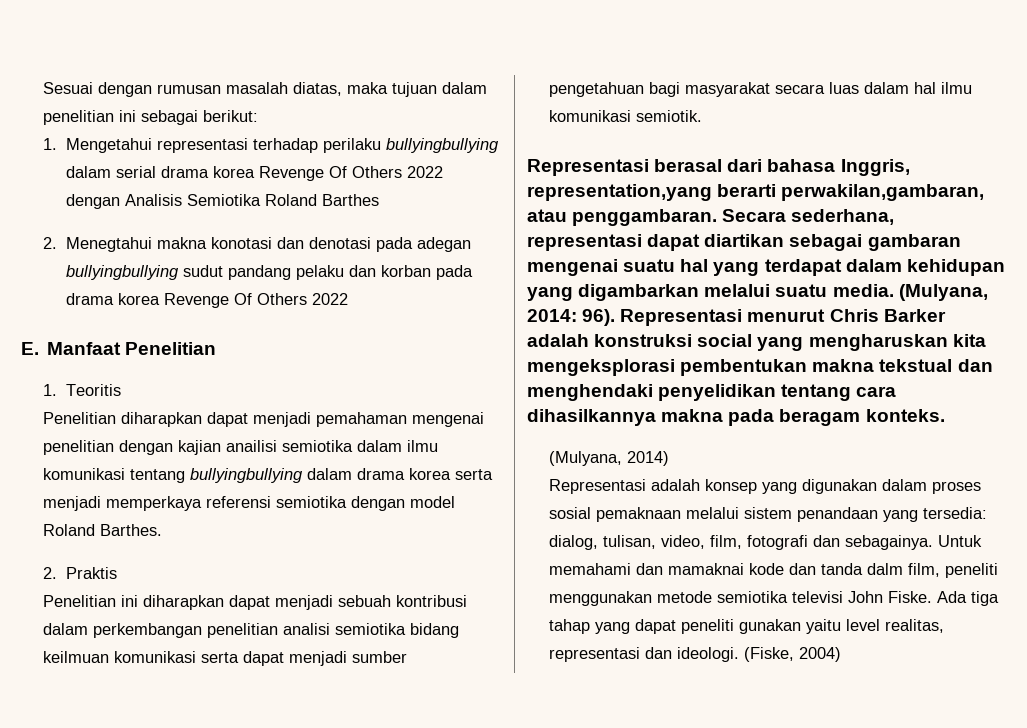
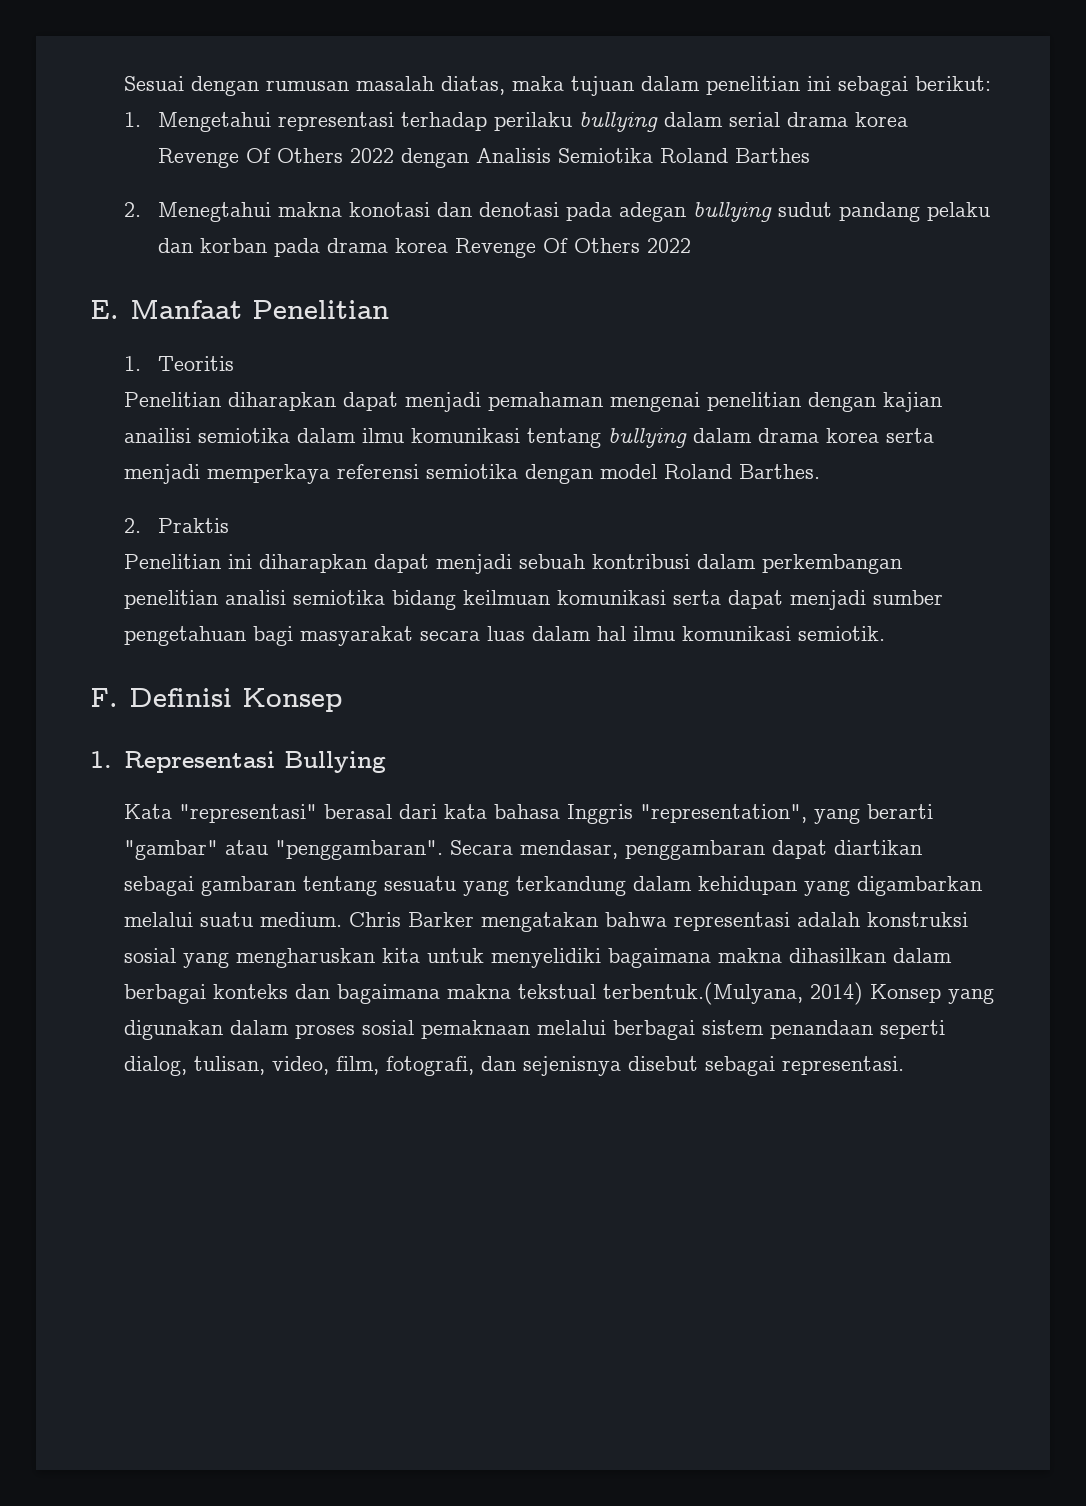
[385,138,499,153] bullyingbullying -> [579,112,659,132] bullying
[65,265,179,280] bullyingbullying -> [693,202,773,222] bullying
[190,468,304,483] bullyingbullying -> [608,428,688,448] bullying
[527,159,910,176] [527,184,985,201] [527,209,895,226] [527,234,961,251] [527,259,842,276] Representasi berasal dari bahasa Inggris, representation,yang berarti perwakilan,gambaran, atau penggambaran. Secara sederhana, representasi dapat diartikan sebagai gambaran mengenai suatu hal yang terdapat -> [90,688,342,712] [90,751,387,773] [124,804,934,824] [124,840,923,860] [124,876,627,896] F. Definisi Konsep // 1. Representasi Bullying // Kata "representasi" berasal dari kata bahasa Inggris "representation", yang berarti "gambar" atau "penggambaran". Secara mendasar, penggambaran dapat diartikan sebagai gambaran tentang sesuatu yang terkandung
[832,284,988,301] [527,309,946,326] media. (Mulyana, 2014: 96). Representasi menurut Chris Barker -> [260,912,791,932] medium. Chris Barker mengatakan bahwa representasi
[697,334,753,347] social -> [124,948,177,963] sosial
[527,359,993,376] [527,384,897,401] [527,409,945,426] [549,451,670,466] [549,479,758,494] mengeksplorasi pembentukan makna tekstual dan menghendaki penyelidikan tentang cara dihasilkannya makna pada beragam konteks. // (Mulyana, 2014) // Representasi adalah konsep -> [427,948,953,968] [124,982,942,1005] untuk menyelidiki bagaimana makna dihasilkan dalam berbagai konteks dan bagaimana makna tekstual terbentuk.(Mulyana, 2014) Konsep
(740, 513) none -> [613,1020,696,1040] berbagai
[883,507,988,522] yang tersedia: -> [880,1020,946,1039] seperti
[747,535,983,550] [549,563,999,578] [549,591,1000,606] [549,619,945,634] [549,647,842,662] fotografi dan sebagainya. Untuk memahami dan mamaknai kode dan tanda dalm film, peneliti menggunakan metode semiotika televisi John Fiske. Ada tiga tahap yang dapat peneliti gunakan yaitu level realitas, representasi dan ideologi. (Fiske, 2004) -> [386,1056,905,1076] fotografi, dan sejenisnya disebut sebagai representasi.

